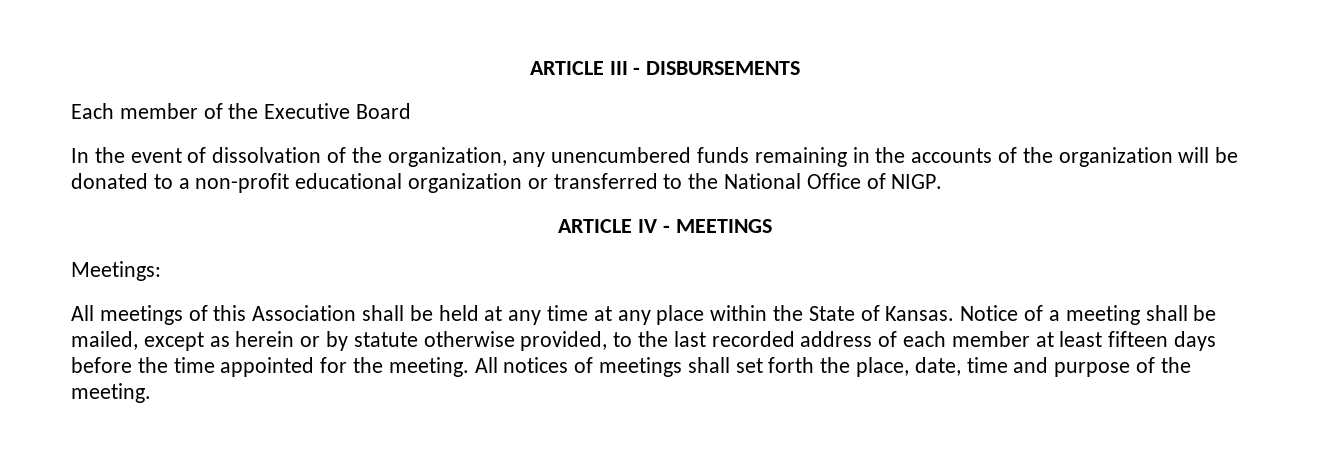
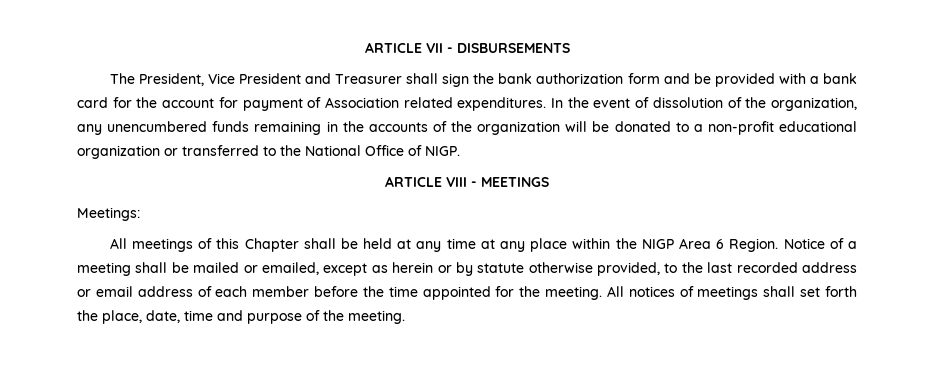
[529,61,628,75] ARTICLE III -> [364,42,443,53] ARTICLE VII
[71,103,412,119] Each member of the Executive Board // -> [109,73,858,87] [77,97,547,111] The President, Vice President and Treasurer shall sign the bank authorization form and be provided with a bank card for the account for payment of Association related expenditures.
[212,147,322,163] dissolvation -> [652,97,723,108] dissolution
[638,219,658,233] IV -> [446,177,467,187] VIII
[252,305,357,321] Association -> [244,238,299,252] Chapter
[808,305,955,321] State of Kansas. -> [641,238,779,252] NIGP Area 6 Region.
[71,331,138,350] mailed, -> [193,262,319,275] mailed or emailed,
[878,331,1217,351] of each member at least fifteen days -> [77,286,310,297] or email address of each member

